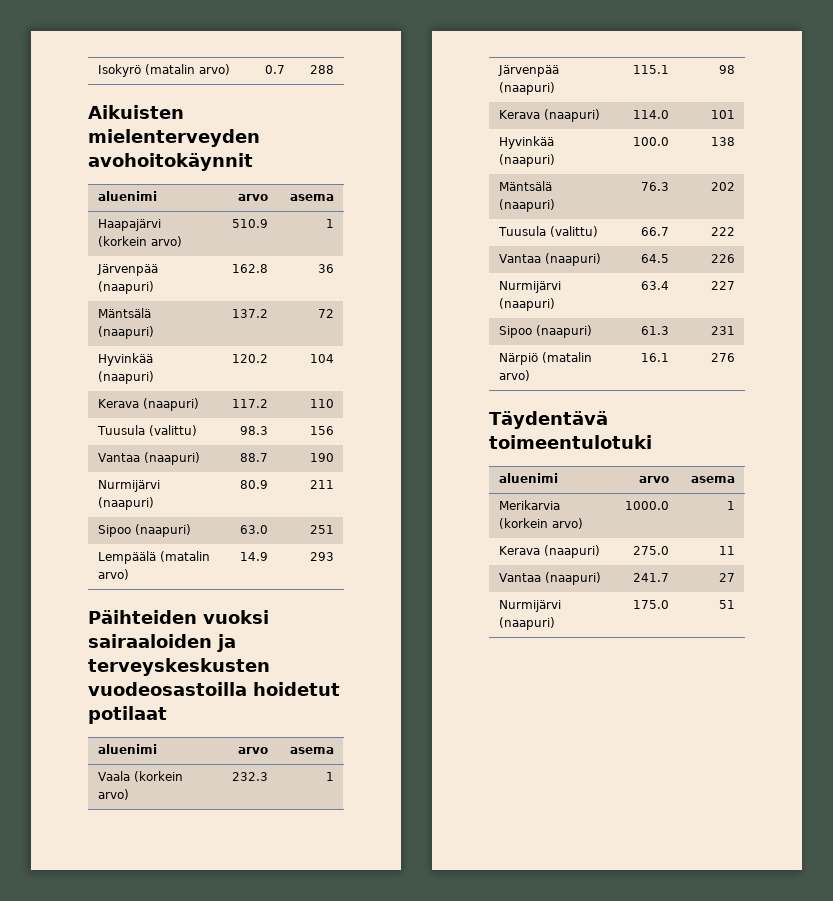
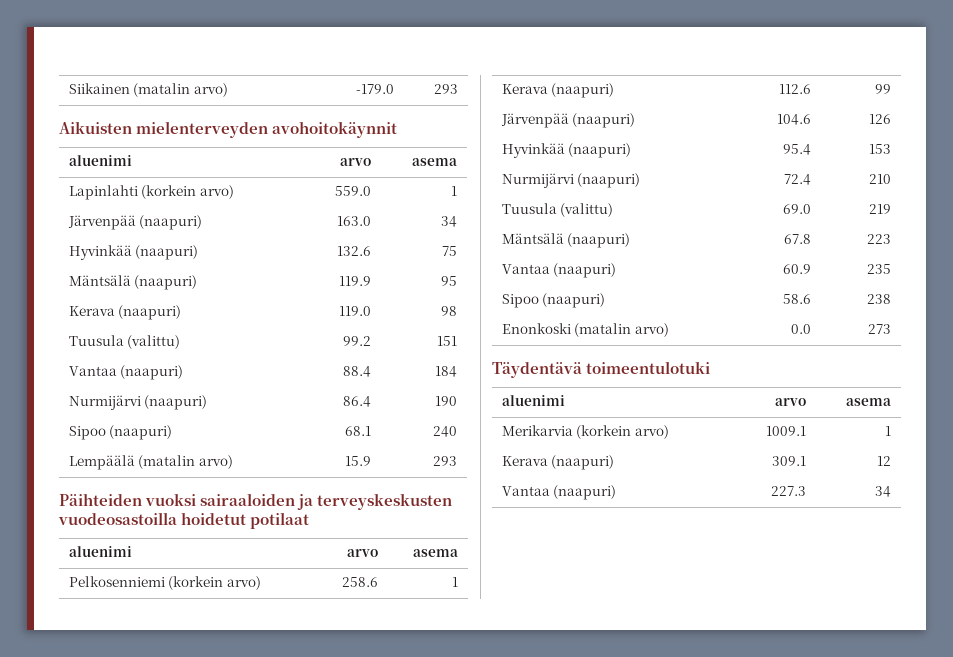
[98,64,231,77] [264,65,285,74] [309,65,334,74] Isokyrö (matalin arvo) | 0.7 | 288 -> [68,83,228,97] [356,84,395,94] [434,84,459,94] Siikainen (matalin arvo) | -179.0 | 293
[98,219,162,231] [98,236,183,247] [231,219,268,228] [325,219,334,228] [97,264,159,276] [98,281,155,294] [231,264,268,273] [317,264,334,273] [98,308,152,318] [98,326,155,339] [231,309,268,318] [317,309,334,318] [98,353,154,366] [98,371,155,384] [231,354,268,363] [309,354,334,363] [98,398,200,411] [231,399,268,408] [309,399,334,408] [97,425,198,436] [239,426,268,435] [309,426,334,435] [98,452,201,465] [239,453,268,462] [309,453,334,462] [98,480,161,492] [98,497,155,510] [239,480,268,489] [309,480,334,489] [98,524,192,537] [239,525,268,534] [309,525,334,534] Haapajärvi (korkein arvo) | 510.9 | 1 // Järvenpää (naapuri) | 162.8 | 36 // Mäntsälä (naapuri) | 137.2 | 72 // Hyvinkää (naapuri) | 120.2 | 104 // Kerava (naapuri) | 117.2 | 110 // Tuusula (valittu) | 98.3 | 156 // Vantaa (naapuri) | 88.7 | 190 // Nurmijärvi (naapuri) | 80.9 | 211 // Sipoo (naapuri) | 63.0 | 251 -> [68,185,234,200] [335,186,372,196] [451,186,458,196] [67,215,203,230] [337,216,372,226] [441,216,458,227] [68,245,199,260] [337,246,372,256] [442,246,458,256] [68,275,198,290] [339,276,372,286] [441,276,458,286] [68,305,182,320] [339,306,372,316] [441,306,458,316] [68,335,181,349] [343,336,372,346] [437,336,458,346] [68,365,184,380] [343,366,372,377] [435,366,458,377] [68,395,208,410] [343,396,372,407] [435,396,458,406] [68,425,173,440] [345,426,372,436] [433,426,458,437] Lapinlahti (korkein arvo) | 559.0 | 1 // Järvenpää (naapuri) | 163.0 | 34 // Hyvinkää (naapuri) | 132.6 | 75 // Mäntsälä (naapuri) | 119.9 | 95 // Kerava (naapuri) | 119.0 | 98 // Tuusula (valittu) | 99.2 | 151 // Vantaa (naapuri) | 88.4 | 184 // Nurmijärvi (naapuri) | 86.4 | 190 // Sipoo (naapuri) | 68.1 | 240
[239,552,268,561] 14.9 -> [345,456,372,466] 15.9
[98,771,184,782] [98,789,130,800] [231,772,268,781] [325,772,334,781] [498,65,560,77] [499,82,556,95] [632,65,669,74] [718,65,735,74] [499,109,601,122] [632,110,669,119] [710,110,735,119] [499,136,555,149] [499,154,556,167] [632,137,669,146] [710,137,735,146] [499,181,553,191] [499,199,556,212] [640,182,669,191] [710,182,735,191] [498,226,599,237] [640,227,669,236] [710,227,735,236] [499,253,602,266] [640,254,669,263] [710,254,735,263] [499,281,562,293] [499,298,556,311] [640,281,669,290] [710,281,735,290] [499,325,593,338] [640,326,669,335] [710,326,735,335] [499,352,593,365] [499,370,531,381] [640,353,669,362] [710,353,735,362] Vaala (korkein arvo) | 232.3 | 1 // Järvenpää (naapuri) | 115.1 | 98 // Kerava (naapuri) | 114.0 | 101 // Hyvinkää (naapuri) | 100.0 | 138 // Mäntsälä (naapuri) | 76.3 | 202 // Tuusula (valittu) | 66.7 | 222 // Vantaa (naapuri) | 64.5 | 226 // Nurmijärvi (naapuri) | 63.4 | 227 // Sipoo (naapuri) | 61.3 | 231 // Närpiö (matalin arvo) | 16.1 | 276 -> [68,576,261,590] [342,577,379,587] [452,577,459,587] [501,83,615,98] [779,84,812,94] [875,84,892,94] [500,113,636,128] [777,114,812,125] [869,114,892,124] [501,143,632,158] [783,144,812,155] [869,144,892,154] [501,173,641,188] [784,174,812,185] [869,174,892,184] [501,203,614,217] [783,204,812,214] [869,204,892,214] [501,233,631,248] [784,234,812,244] [867,234,892,244] [501,263,617,278] [783,264,812,274] [867,264,892,274] [501,293,606,308] [783,294,812,304] [867,294,892,304] [501,323,669,337] [791,324,812,334] [868,324,892,334] Pelkosenniemi (korkein arvo) | 258.6 | 1 // Kerava (naapuri) | 112.6 | 99 // Järvenpää (naapuri) | 104.6 | 126 // Hyvinkää (naapuri) | 95.4 | 153 // Nurmijärvi (naapuri) | 72.4 | 210 // Tuusula (valittu) | 69.0 | 219 // Mäntsälä (naapuri) | 67.8 | 223 // Vantaa (naapuri) | 60.9 | 235 // Sipoo (naapuri) | 58.6 | 238 // Enonkoski (matalin arvo) | 0.0 | 273
[624,501,669,510] [726,501,735,510] [499,545,601,558] [632,546,669,555] [718,546,735,555] [499,572,602,585] [632,573,669,582] [718,573,735,582] [499,600,562,612] [499,617,556,630] [632,600,669,609] [718,600,735,609] 1000.0 | 1 // Kerava (naapuri) | 275.0 | 11 // Vantaa (naapuri) | 241.7 | 27 // Nurmijärvi (naapuri) | 175.0 | 51 -> [766,426,807,436] [885,426,892,436] [501,455,615,470] [772,456,807,466] [877,456,892,466] [501,485,617,500] [771,486,807,496] [875,486,892,497] 1009.1 | 1 // Kerava (naapuri) | 309.1 | 12 // Vantaa (naapuri) | 227.3 | 34

